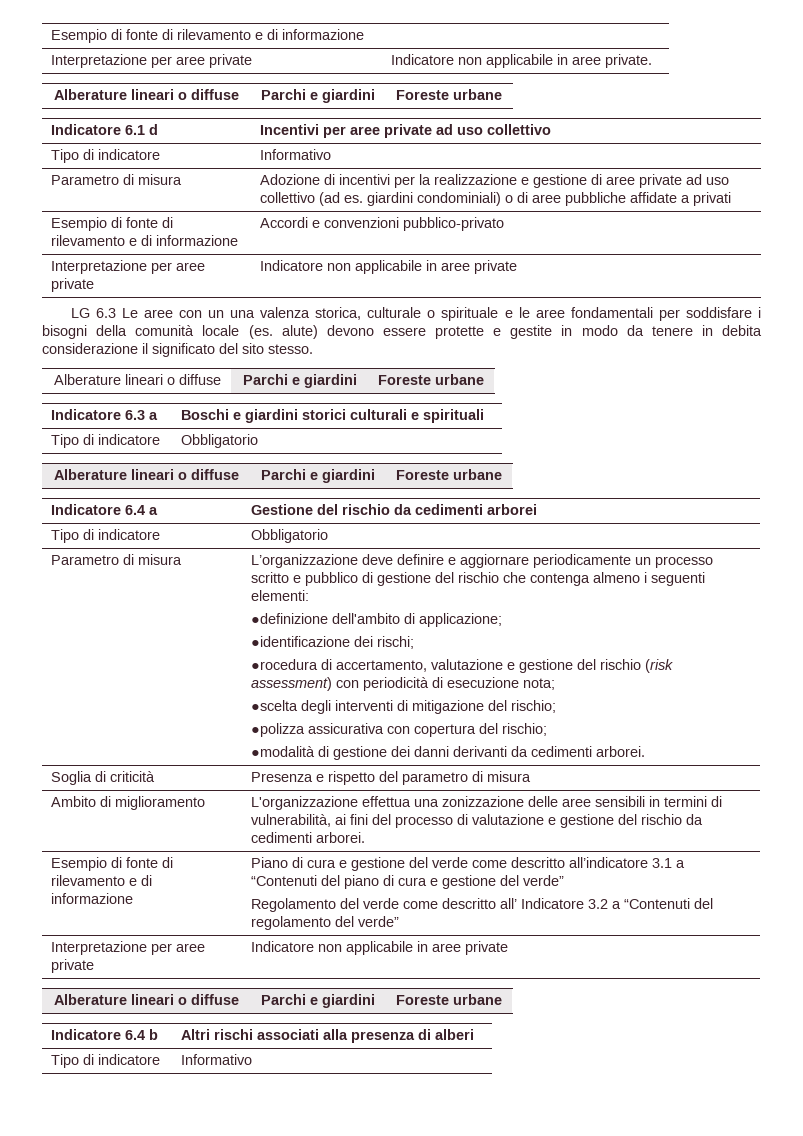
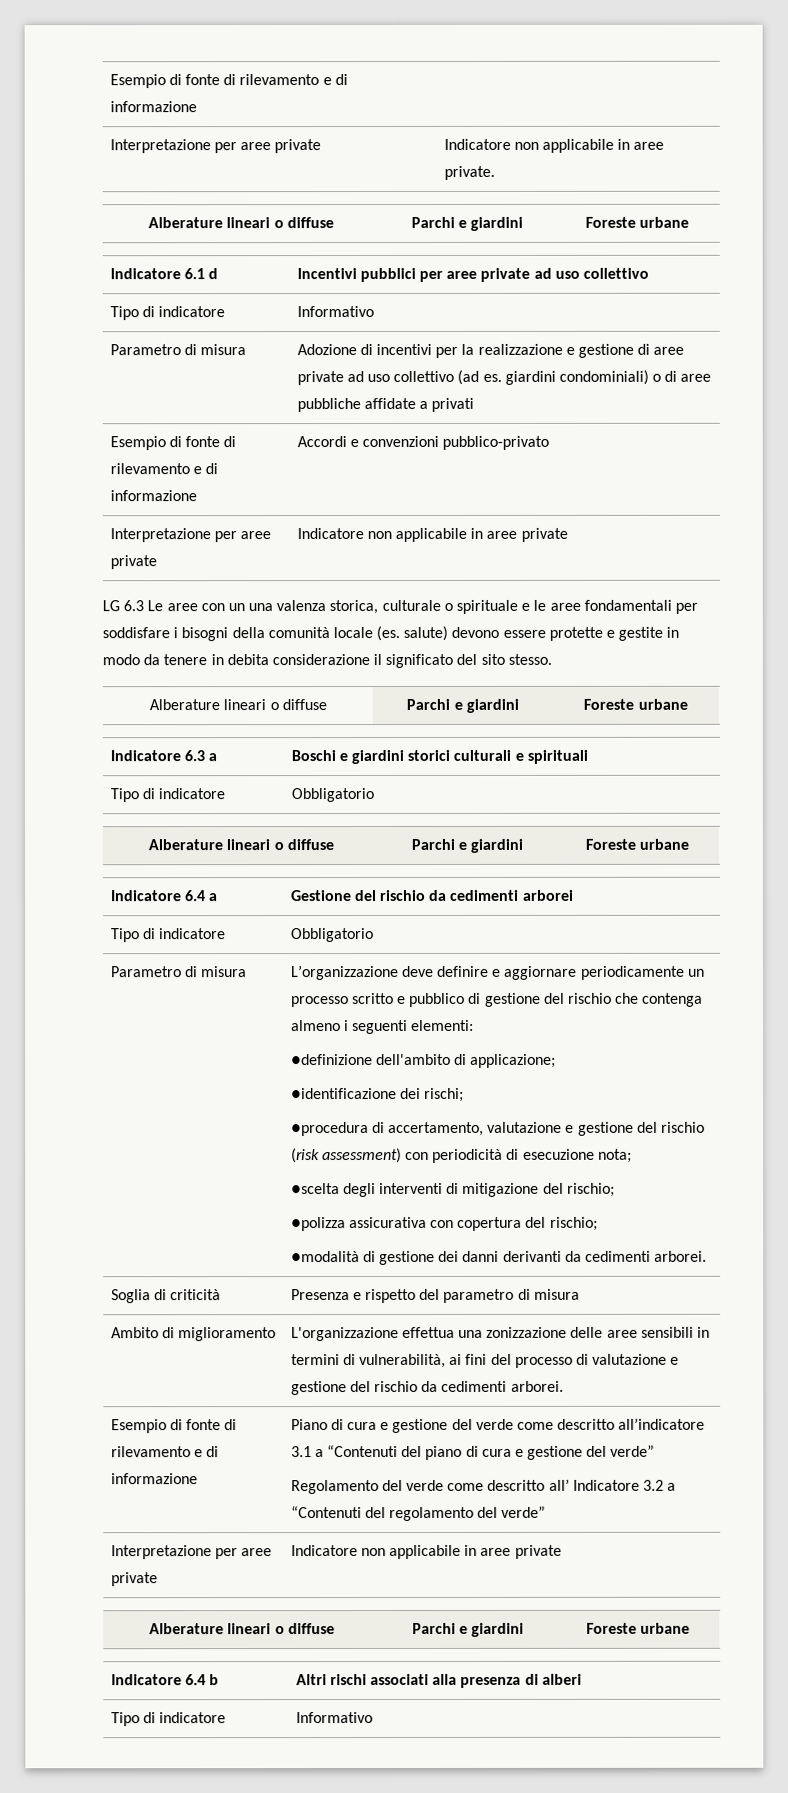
(320, 129) none -> [359,267,416,283] pubblici
[281,325,318,339] alute) -> [403,625,449,641] salute)
[251,659,319,670] ●rocedura -> [290,1122,369,1137] ●procedura

